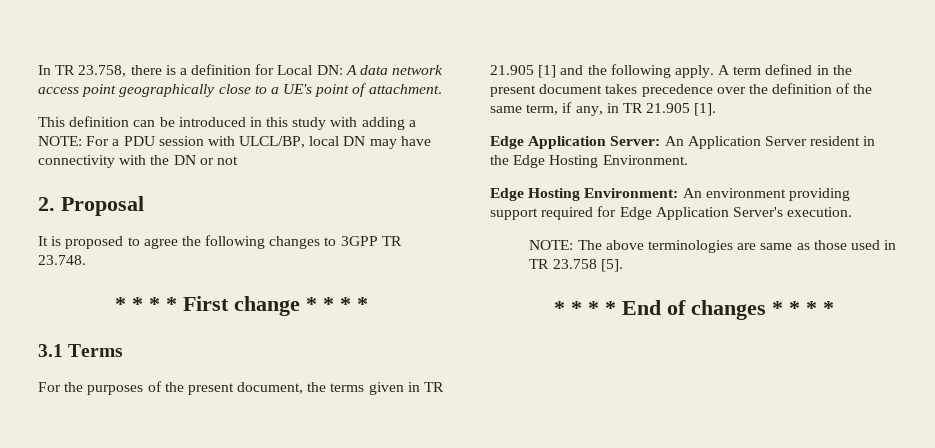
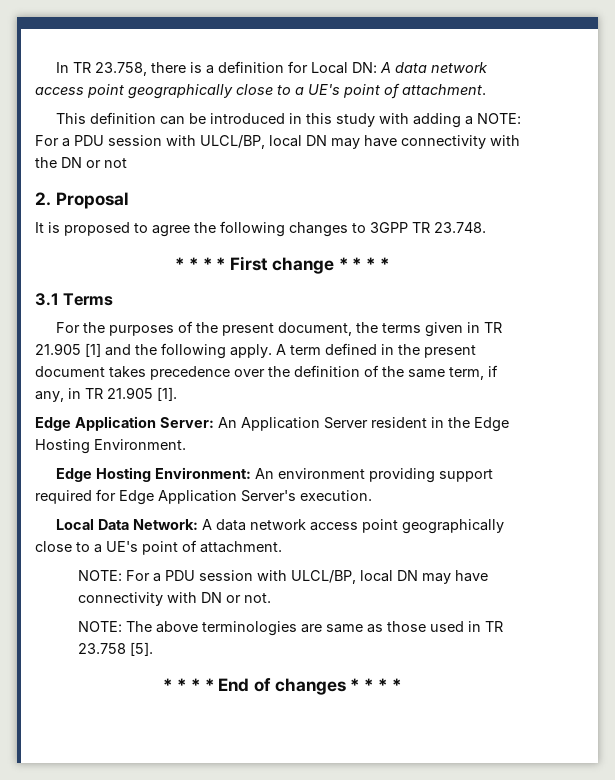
(853, 212) none -> [55,519,504,534] [35,540,282,555] [77,570,488,584] [77,592,271,606] // Local Data Network: A data network access point geographically close to a UE's point of attachment. // NOTE: For a PDU session with ULCL/BP, local DN may have connectivity with DN or not.

